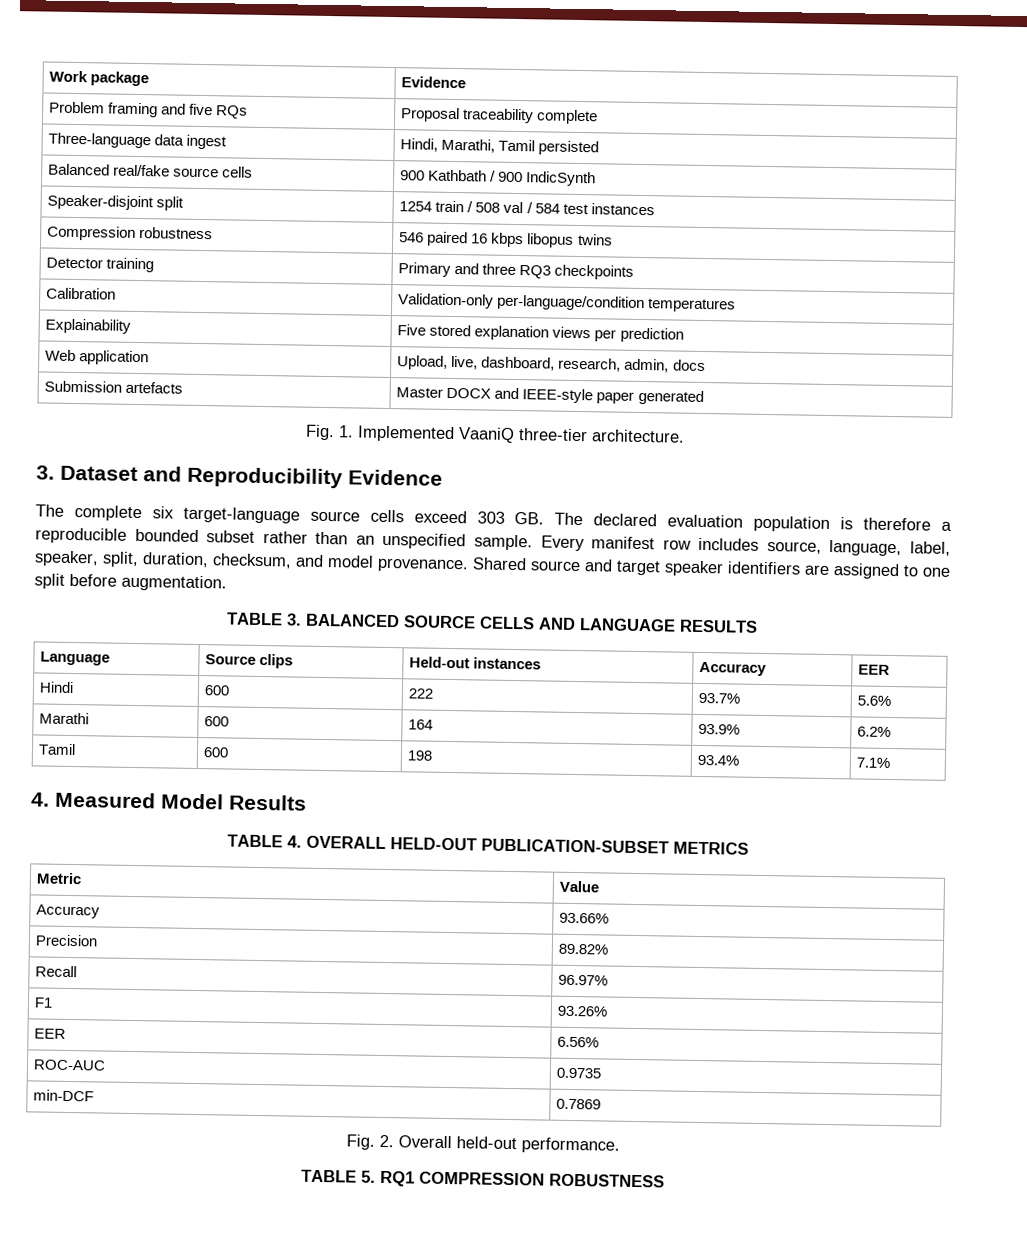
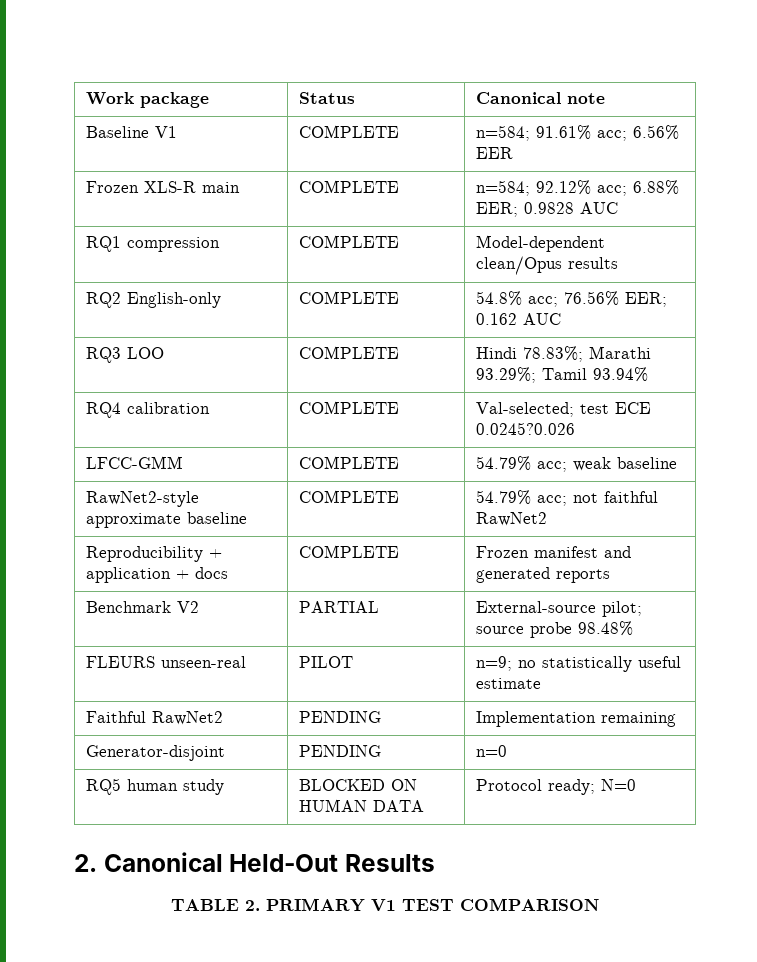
[401,76,467,89] [49,101,249,119] [401,107,599,125] [48,132,228,150] [400,138,600,156] [48,163,254,178] [400,169,597,187] [47,194,185,211] [399,200,655,216] [47,225,214,241] [399,231,613,248] [46,257,155,273] [398,262,635,280] [46,287,117,300] [398,293,737,313] [45,318,132,334] [397,324,684,343] [45,349,150,366] [397,355,706,373] [44,380,184,394] [396,387,704,405] [304,424,685,443] [36,465,443,489] [35,504,952,533] [35,527,951,557] [34,550,950,580] [34,573,227,592] [225,612,758,633] [40,651,111,666] [205,653,294,669] [409,656,542,670] [699,661,768,677] [858,664,891,675] [39,681,75,694] [204,685,231,696] [408,688,435,699] [698,692,741,704] [857,695,892,707] [39,712,90,725] [204,716,230,727] [408,719,434,730] [698,723,741,735] [857,726,892,738] [38,743,77,756] [203,747,230,758] [407,750,434,761] [697,754,740,766] [856,757,891,769] [31,791,307,811] [227,834,749,855] [36,872,83,885] [559,880,600,893] [36,904,101,919] [559,912,610,924] [35,934,99,947] [558,943,609,955] [35,965,78,978] [558,974,609,986] [34,997,54,1008] [557,1005,608,1017] [34,1028,67,1039] [557,1036,600,1048] [33,1059,107,1071] [556,1067,602,1079] [33,1089,95,1102] [556,1098,602,1110] [346,1134,620,1154] [301,1169,665,1188] Evidence // Problem framing and five RQs | Proposal traceability complete // Three-language data ingest | Hindi, Marathi, Tamil persisted // Balanced real/fake source cells | 900 Kathbath / 900 IndicSynth // Speaker-disjoint split | 1254 train / 508 val / 584 test instances // Compression robustness | 546 paired 16 kbps libopus twins // Detector training | Primary and three RQ3 checkpoints // Calibration | Validation-only per-language/condition temperatures // Explainability | Five stored explanation views per prediction // Web application | Upload, live, dashboard, research, admin, docs // Submission artefacts | Master DOCX and IEEE-style paper generated // Fig. 1. Implemented VaaniQ three-tier architecture. // 3. Dataset and Reproducibility Evidence // The complete six target-language source cells exceed 303 GB. The declared evaluation population is therefore a reproducible bounded subset rather than an unspecified sample. Every manifest row includes source, language, label, speaker, split, duration, checksum, and model provenance. Shared source and target speaker identifiers are assigned to one split before augmentation. // TABLE 3. BALANCED SOURCE CELLS AND LANGUAGE RESULTS // Language | Source clips | Held-out instances | Accuracy | EER // Hindi | 600 | 222 | 93.7% | 5.6% // Marathi | 600 | 164 | 93.9% | 6.2% // Tamil | 600 | 198 | 93.4% | 7.1% // 4. Measured Model Results // TABLE 4. OVERALL HELD-OUT PUBLICATION-SUBSET METRICS // Metric | Value // Accuracy | 93.66% // Precision | 89.82% // Recall | 96.97% // F1 | 93.26% // EER | 6.56% // ROC-AUC | 0.9735 // min-DCF | 0.7869 // Fig. 2. Overall held-out performance. // TABLE 5. RQ1 COMPRESSION ROBUSTNESS -> [299,92,356,104] [476,92,606,104] [86,126,178,138] [299,125,400,138] [476,125,680,141] [476,147,514,159] [86,181,241,193] [299,180,400,193] [476,180,680,196] [476,202,619,217] [86,236,221,252] [299,235,400,248] [476,235,606,252] [476,256,619,275] [86,292,222,308] [299,291,400,304] [476,291,668,307] [476,313,562,325] [86,347,165,363] [299,346,400,359] [476,346,652,362] [476,367,649,383] [86,402,211,418] [299,401,400,414] [476,402,652,417] [476,422,576,435] [86,456,184,469] [299,456,400,469] [476,456,678,472] [86,491,200,507] [86,512,248,528] [299,490,400,503] [476,490,659,506] [476,512,548,526] [86,546,223,562] [86,567,229,583] [299,545,400,558] [476,546,632,558] [476,567,611,583] [86,601,200,613] [299,601,380,613] [476,601,643,617] [476,621,634,638] [86,656,247,668] [299,656,354,668] [476,656,682,672] [476,678,542,689] [86,711,224,725] [299,711,382,723] [476,711,677,727] [86,745,226,761] [299,745,382,757] [476,745,508,757] [86,778,225,795] [299,779,418,791] [299,799,425,812] [476,779,637,795] [74,852,435,872] [171,898,599,912] Status | Canonical note // Baseline V1 | COMPLETE | n=584; 91.61% acc; 6.56% EER // Frozen XLS-R main | COMPLETE | n=584; 92.12% acc; 6.88% EER; 0.9828 AUC // RQ1 compression | COMPLETE | Model-dependent clean/Opus results // RQ2 English-only | COMPLETE | 54.8% acc; 76.56% EER; 0.162 AUC // RQ3 LOO | COMPLETE | Hindi 78.83%; Marathi 93.29%; Tamil 93.94% // RQ4 calibration | COMPLETE | Val-selected; test ECE 0.0245?0.026 // LFCC-GMM | COMPLETE | 54.79% acc; weak baseline // RawNet2-style approximate baseline | COMPLETE | 54.79% acc; not faithful RawNet2 // Reproducibility + application + docs | COMPLETE | Frozen manifest and generated reports // Benchmark V2 | PARTIAL | External-source pilot; source probe 98.48% // FLEURS unseen-real | PILOT | n=9; no statistically useful estimate // Faithful RawNet2 | PENDING | Implementation remaining // Generator-disjoint | PENDING | n=0 // RQ5 human study | BLOCKED ON HUMAN DATA | Protocol ready; N=0 // 2. Canonical Held-Out Results // TABLE 2. PRIMARY V1 TEST COMPARISON

